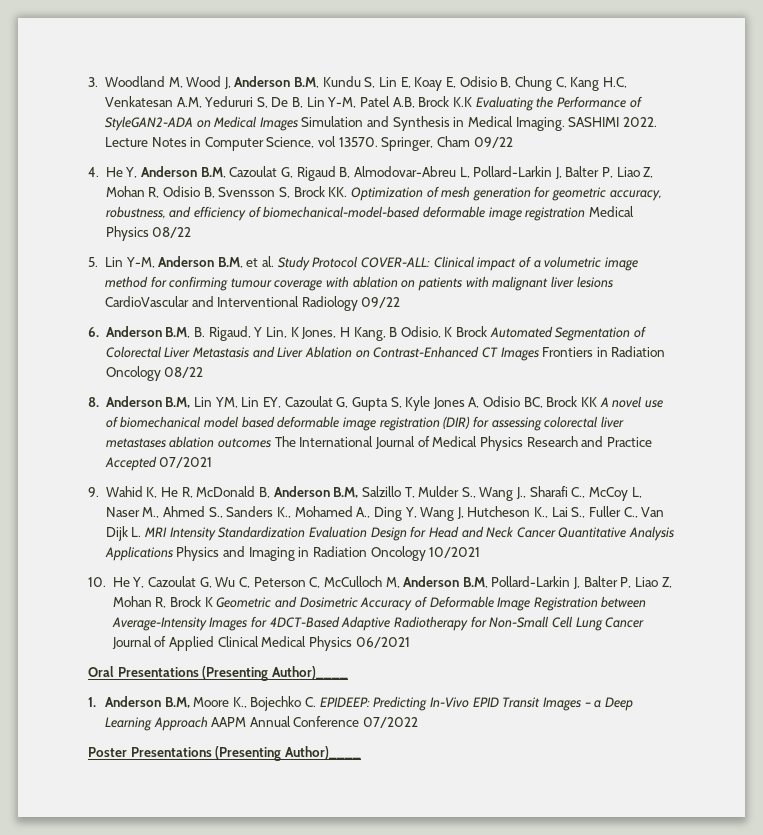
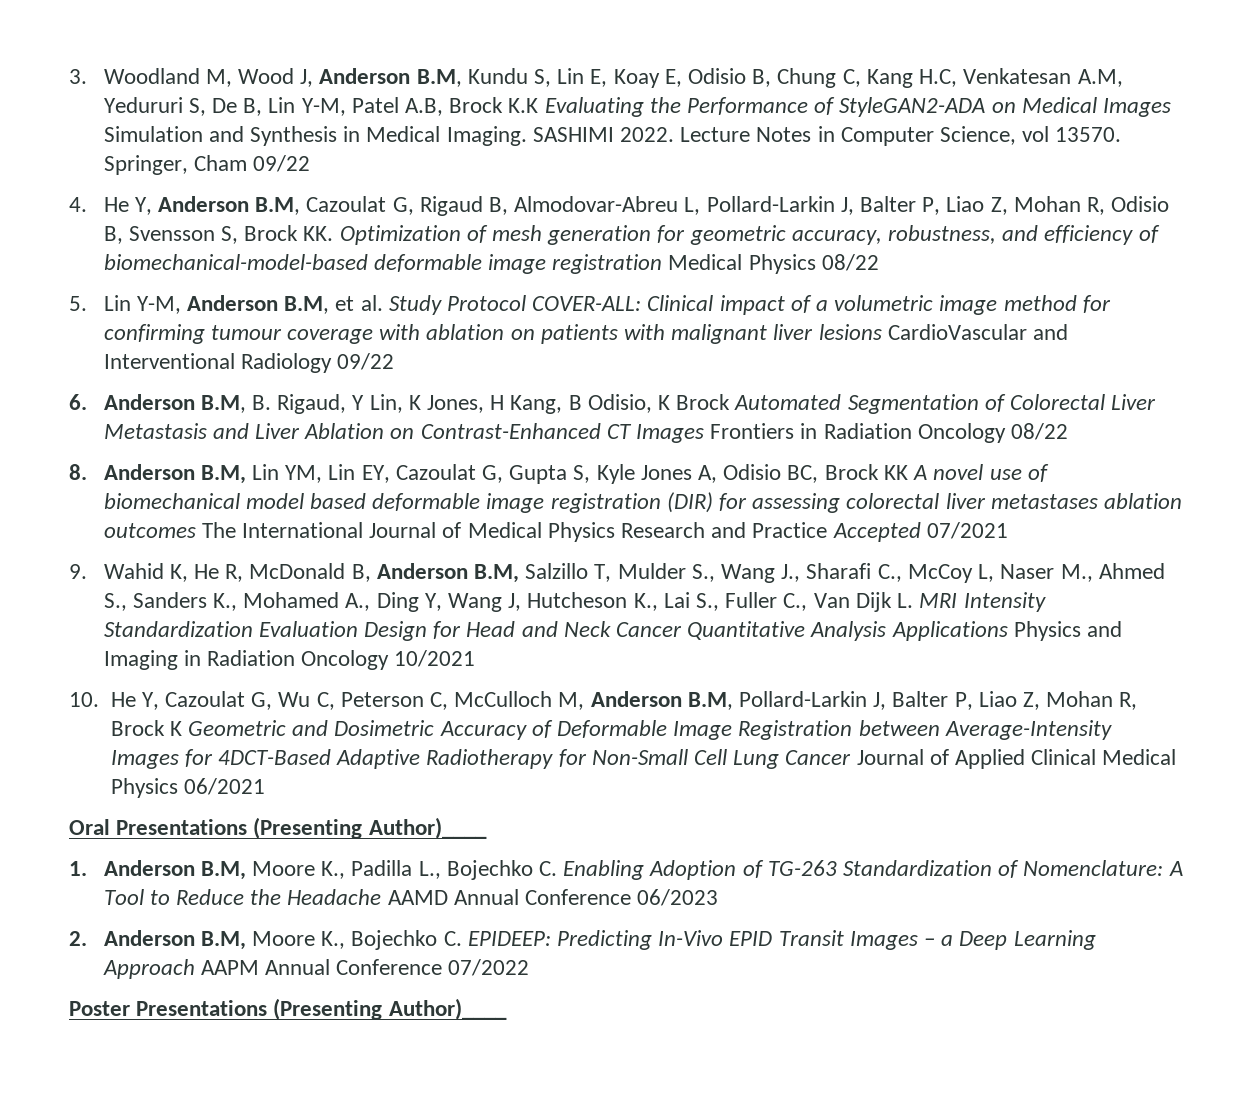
(247, 702) none -> [351,860,1183,880] [103,889,719,906] [69,930,346,950] Padilla L., Bojechko C. Enabling Adoption of TG-263 Standardization of Nomenclature: A Tool to Reduce the Headache AAMD Annual Conference 06/2023 // 2. Anderson B.M, Moore K.,

